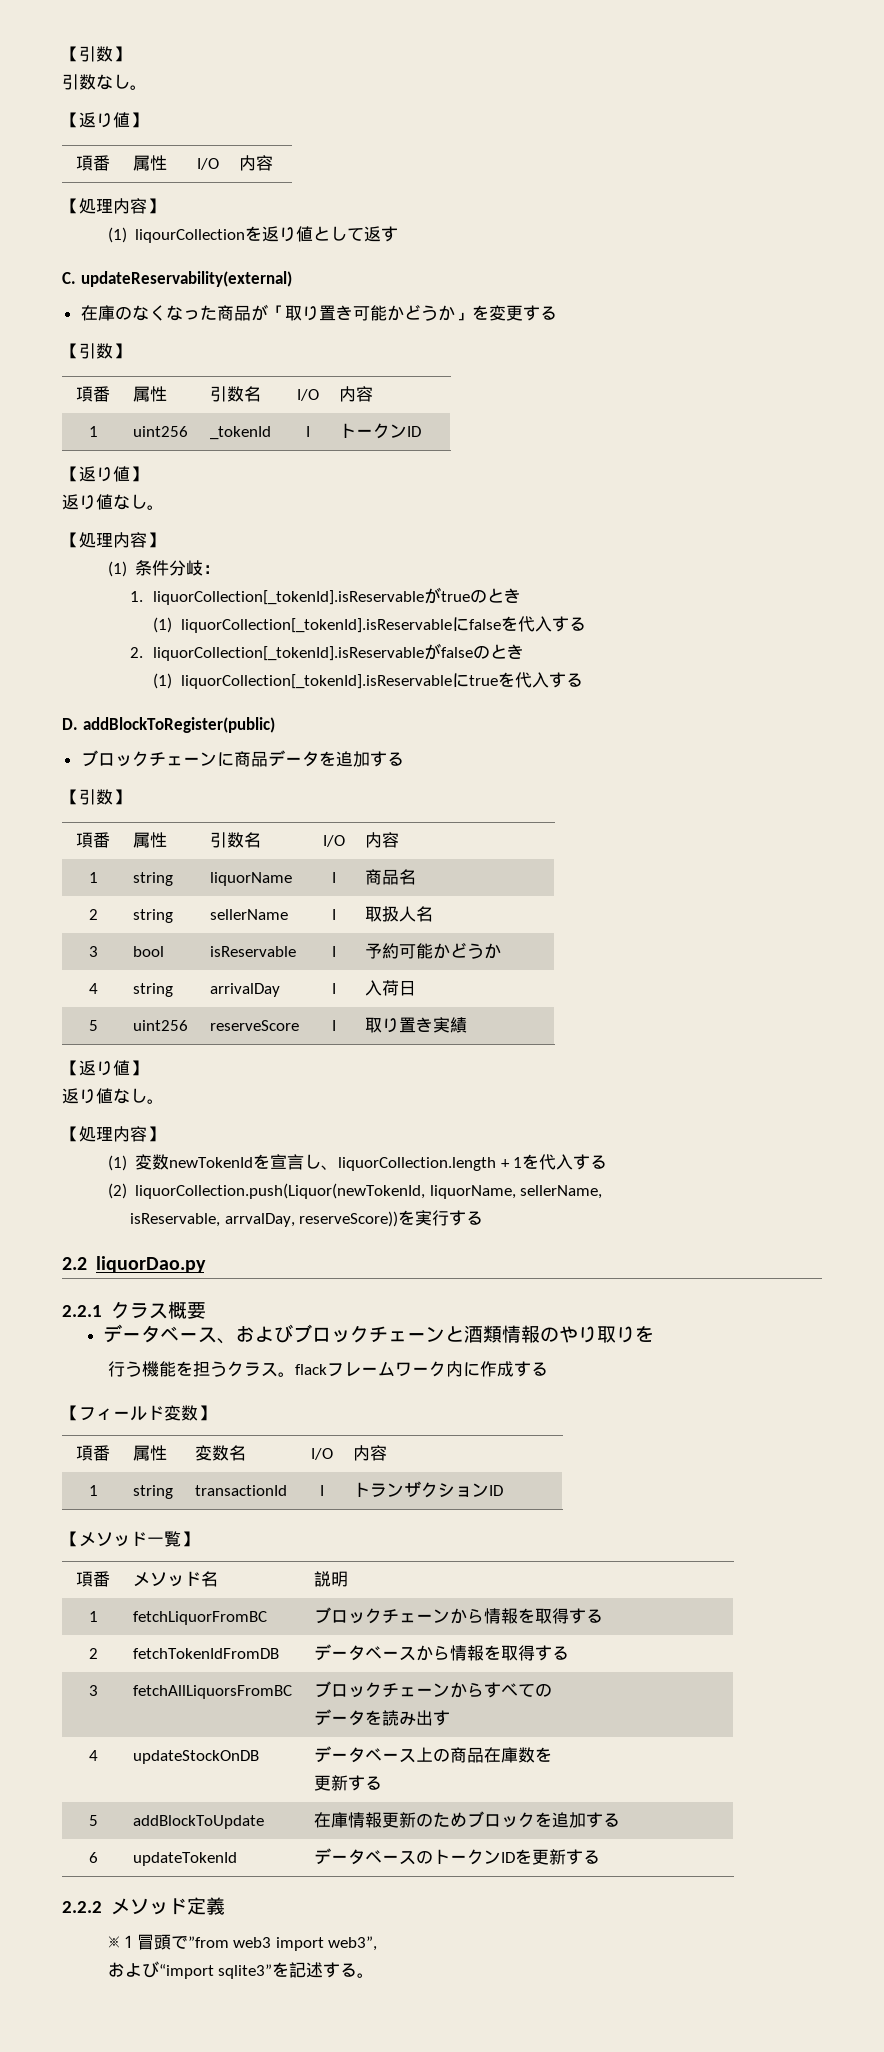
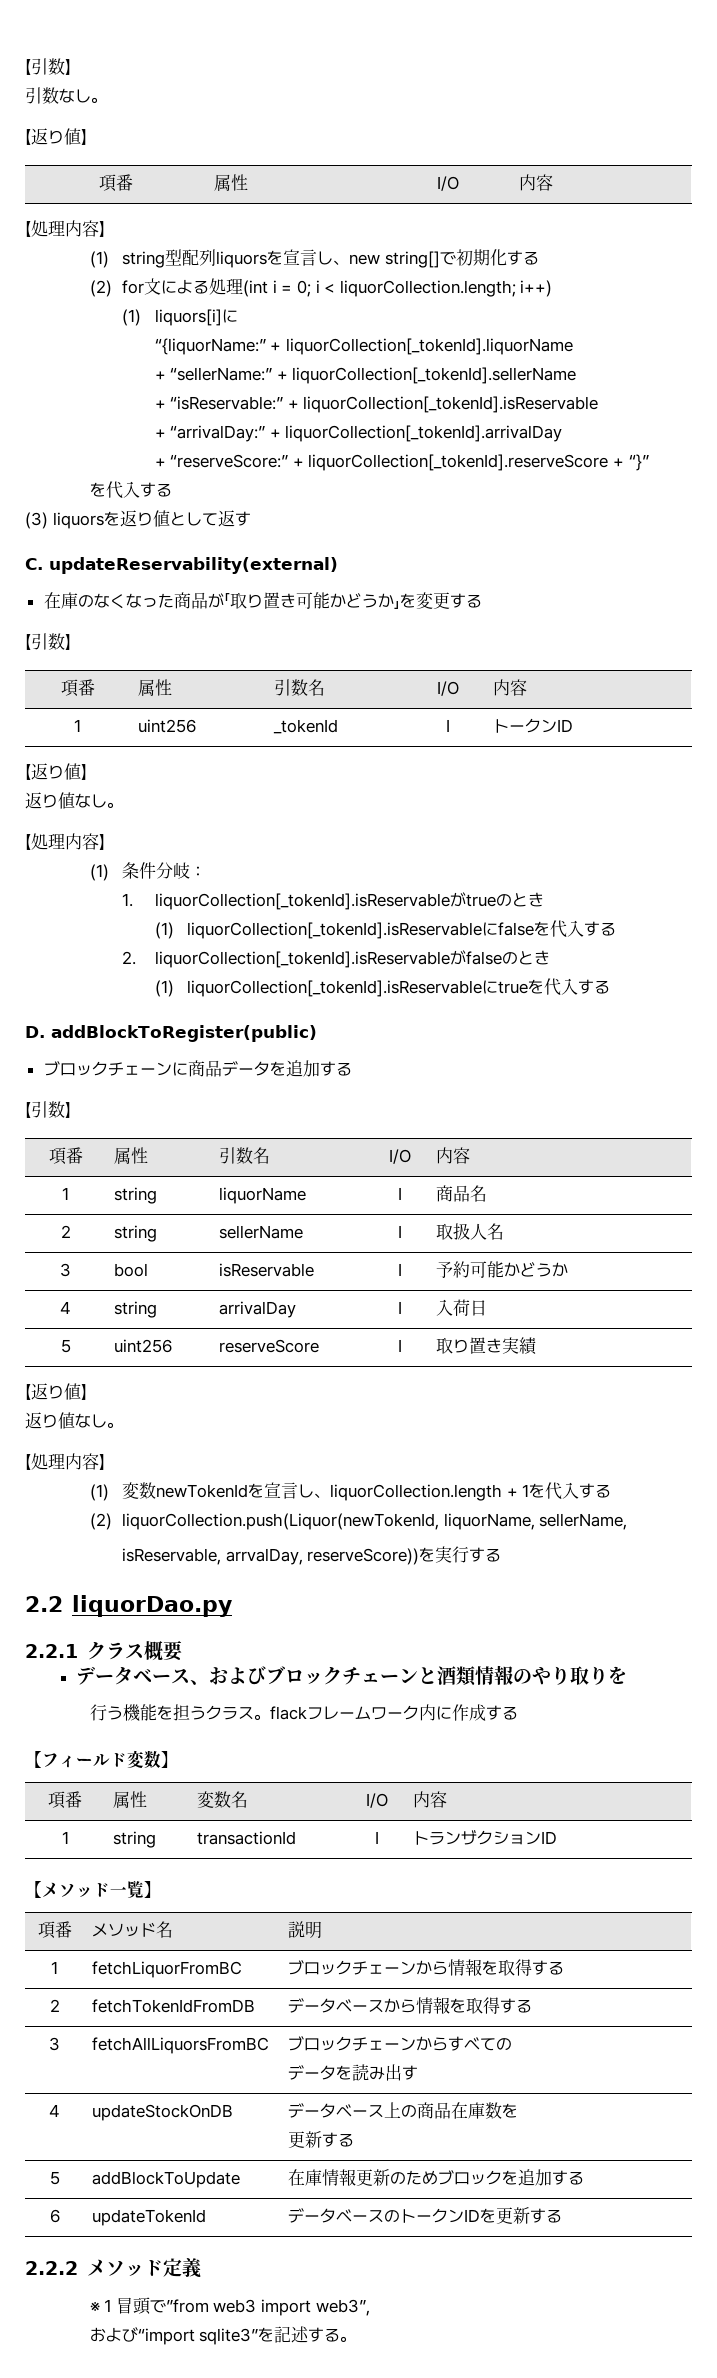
[134,229,245,243] liqourCollection -> [122,249,539,268] [89,278,553,297] [122,309,238,326] [154,338,573,355] [154,367,577,384] [154,396,599,413] [154,425,563,442] [154,454,649,471] [89,481,172,499] [25,512,104,529] string型配列liquorsを宣言し、new string[]で初期化する // (2) for文による処理(int i = 0; i < liquorCollection.length; i++) // (1) liquors[i]に // “{liquorName:” + liquorCollection[_tokenId].liquorName // + “sellerName:” + liquorCollection[_tokenId].sellerName // + “isReservable:” + liquorCollection[_tokenId].isReservable // + “arrivalDay:” + liquorCollection[_tokenId].arrivalDay // + “reserveScore:” + liquorCollection[_tokenId].reserveScore + “}” // を代入する // (3) liquors

